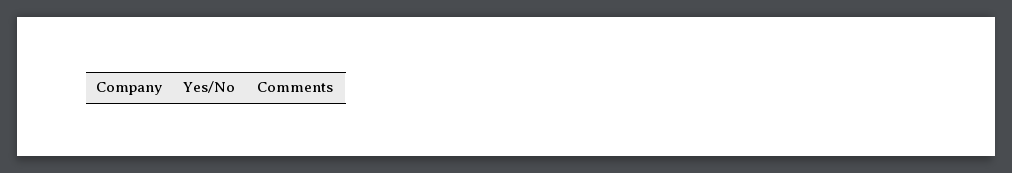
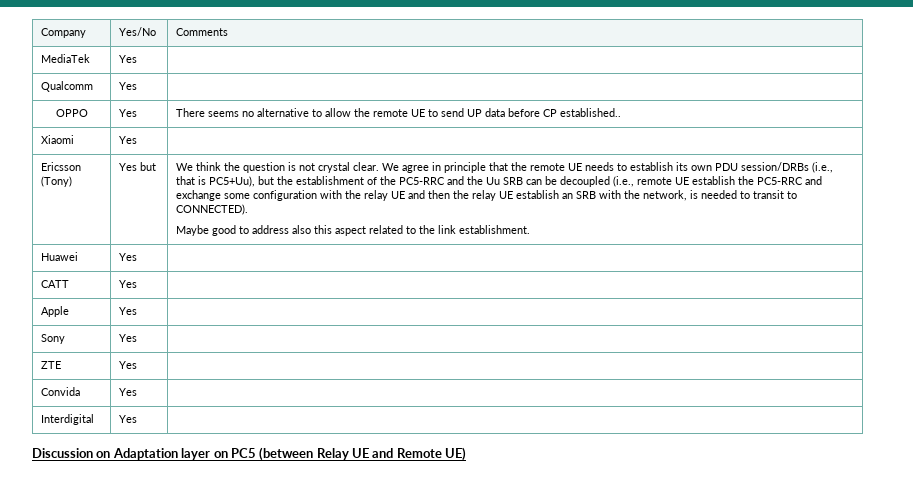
(334, 87) none -> [41,54,91,63] [119,55,138,63] [41,81,94,92] [119,82,138,90] [55,109,88,117] [119,109,138,117] [176,108,622,117] [41,135,75,144] [119,136,138,144] [41,162,82,171] [41,176,73,187] [119,162,157,171] [176,162,834,173] [176,176,823,187] [176,190,798,201] [176,204,249,215] [176,225,531,236] [41,252,79,261] [119,253,138,261] [41,280,70,288] [119,280,138,288] [41,306,70,317] [119,307,138,315] [41,334,66,344] [119,334,138,342] [41,361,62,369] [119,361,138,369] [41,387,81,396] [119,388,138,396] [41,414,95,425] [119,415,138,423] [32,447,467,461] // MediaTek | Yes | // Qualcomm | Yes | // OPPO | Yes | There seems no alternative to allow the remote UE to send UP data before CP established.. // Xiaomi | Yes | // Ericsson (Tony) | Yes but | We think the question is not crystal clear. We agree in principle that the remote UE needs to establish its own PDU session/DRBs (i.e., that is PC5+Uu), but the establishment of the PC5-RRC and the Uu SRB can be decoupled (i.e., remote UE establish the PC5-RRC and exchange some configuration with the relay UE and then the relay UE establish an SRB with the network, is needed to transit to CONNECTED). // Maybe good to address also this aspect related to the link establishment. // Huawei | Yes | // CATT | Yes | // Apple | Yes | // Sony | Yes | // ZTE | Yes | // Convida | Yes | // Interdigital | Yes | // Discussion on Adaptation layer on PC5 (between Relay UE and Remote UE)

